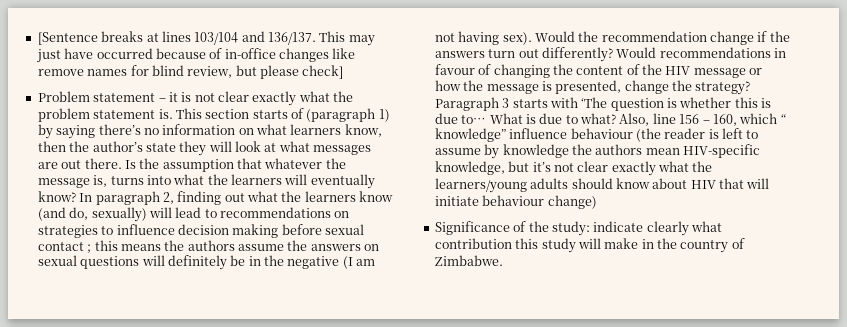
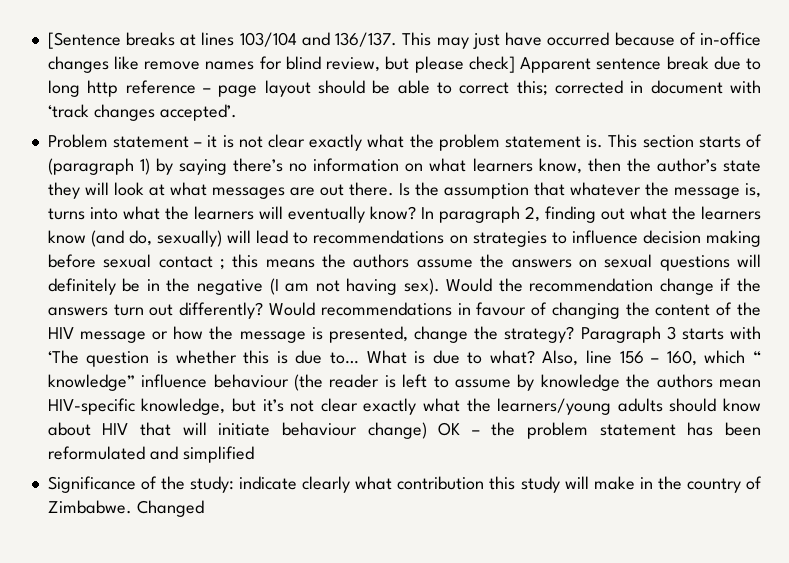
(344, 72) none -> [520,56,761,73] [47,80,762,97] [47,104,237,121] Apparent sentence break due to long http reference – page layout should be able to correct this; corrected in document with ‘track changes accepted’.
(597, 202) none -> [438,422,762,439] [47,446,254,463] OK – the problem statement has been reformulated and simplified
(503, 260) none -> [136,500,204,517] Changed

